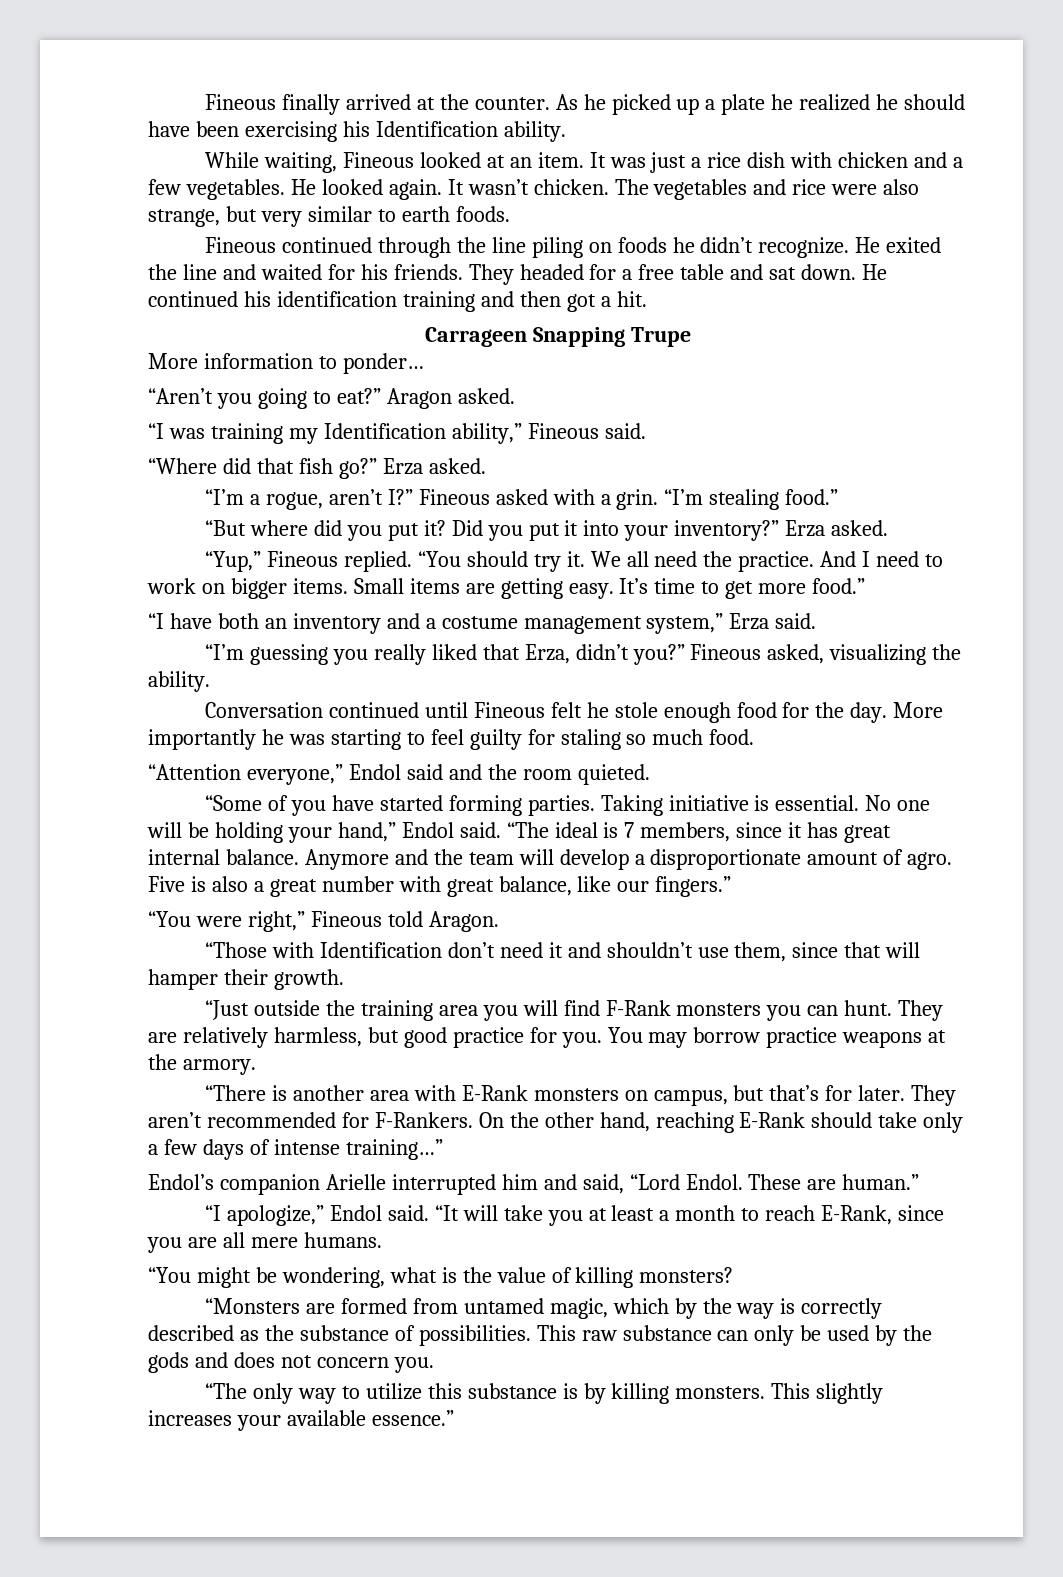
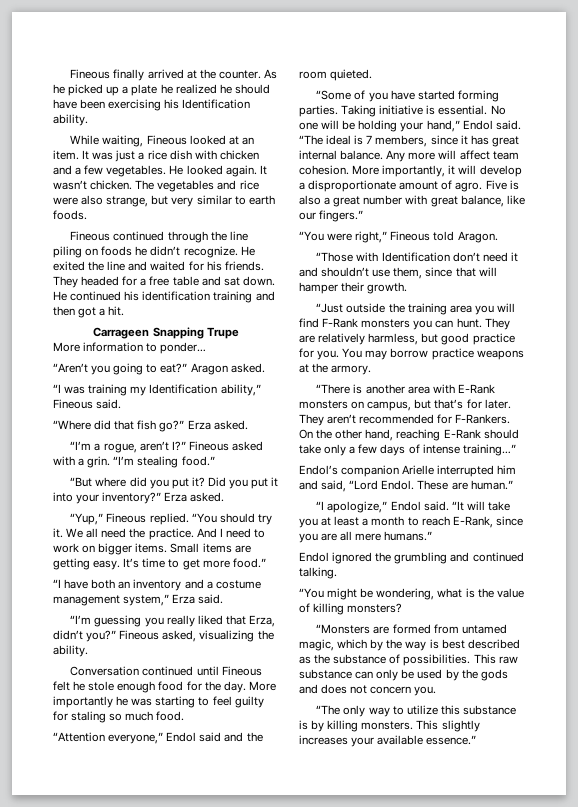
[304,849,514,870] Anymore and the team -> [386,150,519,162] [299,165,456,177] Any more will affect team cohesion. More importantly, it
[303,1232,382,1248] humans. -> [384,531,433,541] [299,552,524,564] [299,567,337,579] humans.” // Endol ignored the grumbling and continued talking.
[801,1298,883,1319] correctly -> [441,639,465,649] best

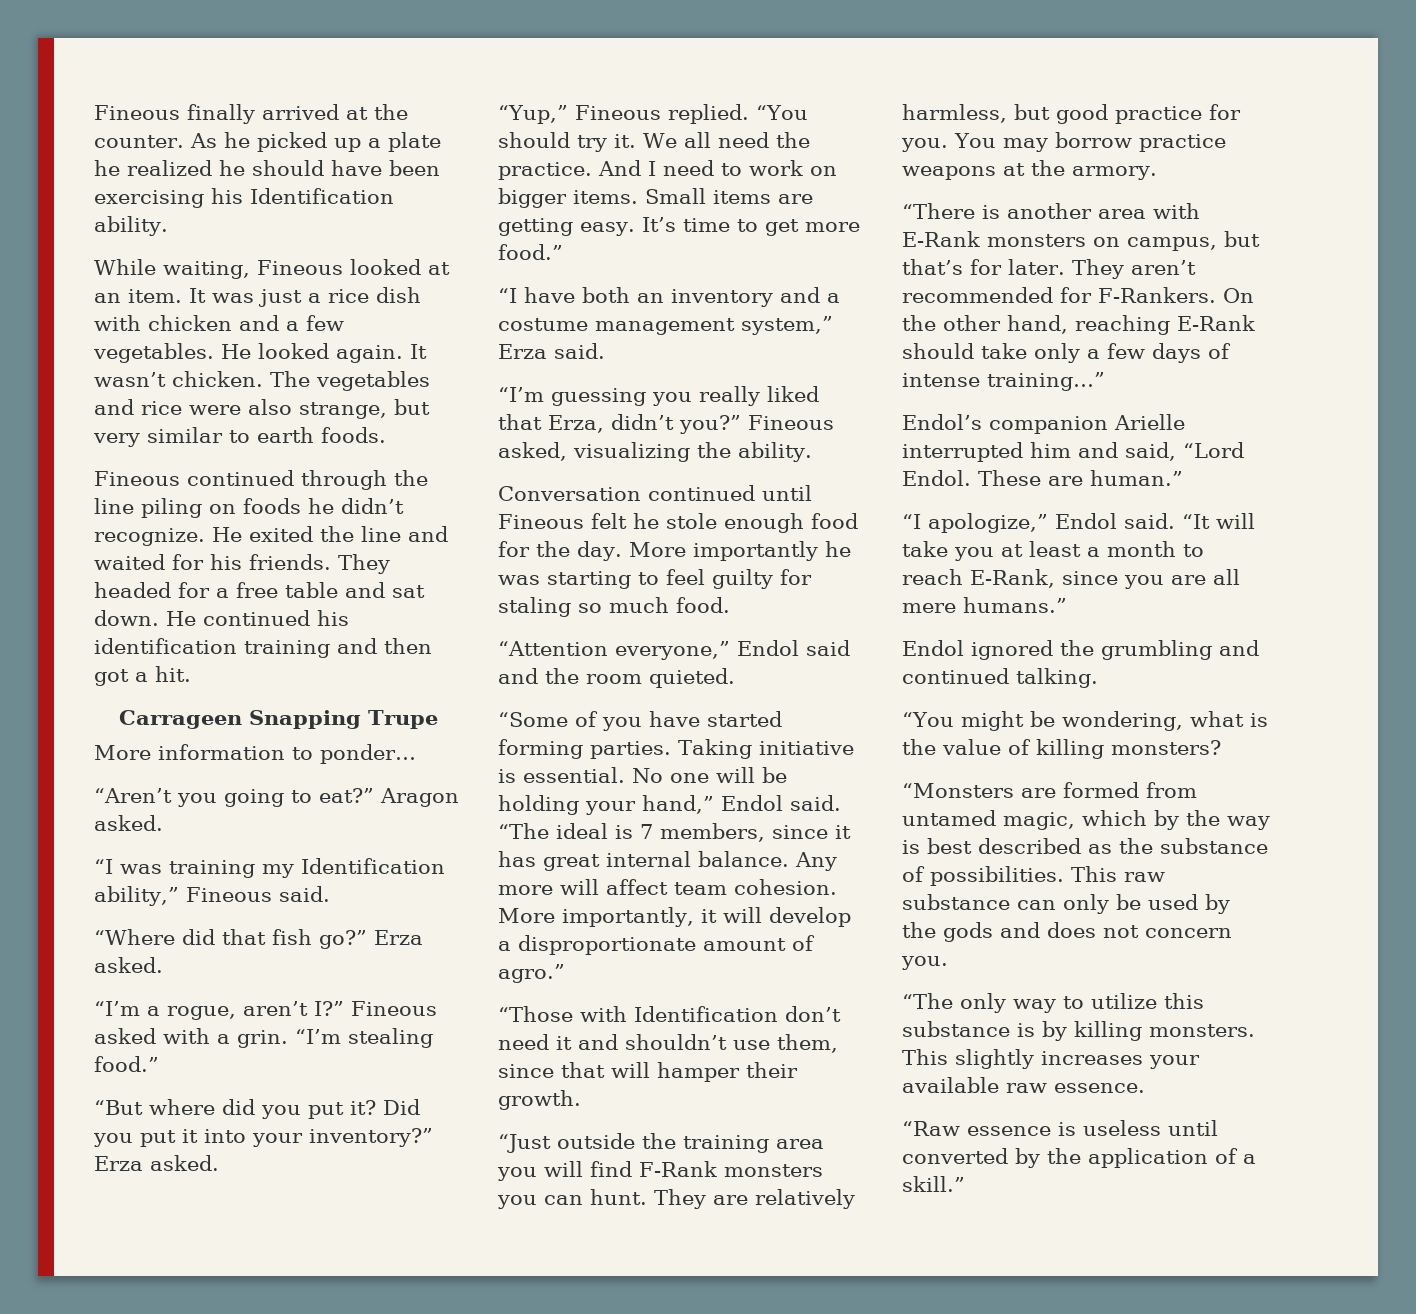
[455,180,519,192] [299,195,525,207] [299,210,364,222] [299,231,498,243] agro. Five is also a great number with great balance, like our fingers.” // “You were right,” Fineous told Aragon. -> [498,964,565,983] agro.”
[426,735,477,745] essence.” -> [1006,1083,1145,1093] [902,1120,1218,1136] [902,1148,1256,1168] [902,1176,965,1192] raw essence. // “Raw essence is useless until converted by the application of a skill.”

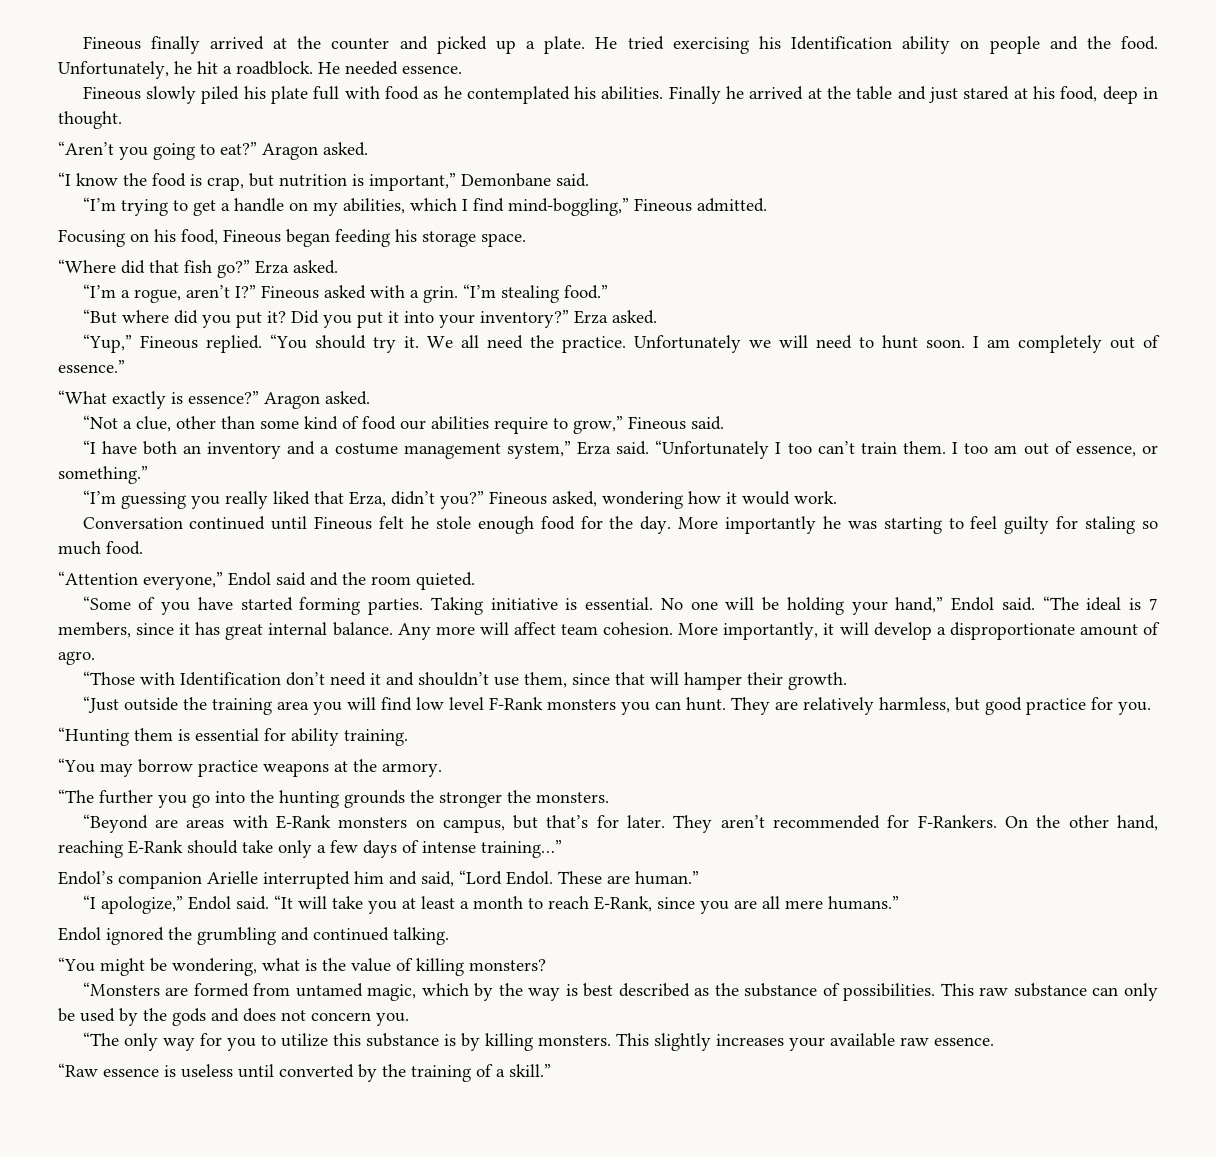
[94,132,441,152] [94,160,440,176] [94,188,394,208] [94,216,168,236] [94,259,450,279] [94,287,421,307] [94,315,344,331] [93,343,427,363] [94,371,430,391] [94,399,430,419] [93,427,386,447] [94,470,428,490] [94,498,404,518] [94,526,448,546] [94,554,390,574] [94,582,425,598] [94,610,349,626] [94,638,432,658] [94,666,191,686] [118,710,438,729] [94,744,416,764] counter. As he picked up a plate he realized he should have been exercising his Identification ability. // While waiting, Fineous looked at an item. It was just a rice dish with chicken and a few vegetables. He looked again. It wasn’t chicken. The vegetables and rice were also strange, but very similar to earth foods. // Fineous continued through the line piling on foods he didn’t recognize. He exited the line and waited for his friends. They headed for a free table and sat down. He continued his identification training and then got a hit. // Carrageen Snapping Trupe // More information to ponder… -> [331,36,1159,54] [58,61,462,79] [82,86,1159,104] [58,111,122,129] counter and picked up a plate. He tried exercising his Identification ability on people and the food. Unfortunately, he hit a roadblock. He needed essence. // Fineous slowly piled his plate full with food as he contemplated his abilities. Finally he arrived at the table and just stared at his food, deep in thought.
[120,858,445,878] [94,886,330,906] was training my Identification ability,” Fineous said. -> [76,173,589,191] [82,197,767,216] [58,229,526,247] know the food is crap, but nutrition is important,” Demonbane said. // “I’m trying to get a handle on my abilities, which I find mind-boggling,” Fineous admitted. // Focusing on his food, Fineous began feeding his storage space.
[598,160,837,176] [498,188,813,208] [498,217,860,236] [498,244,563,260] And I need to work on bigger items. Small items are getting easy. It’s time to get more food.” -> [633,335,1160,353] [58,360,125,373] [58,390,370,409] [82,415,724,434] Unfortunately we will need to hunt soon. I am completely out of essence.” // “What exactly is essence?” Aragon asked. // “Not a clue, other than some kind of food our abilities require to grow,” Fineous said.
(605, 351) none -> [655,440,1158,459] [58,466,148,484] “Unfortunately I too can’t train them. I too am out of essence, or something.”
[573,442,812,462] visualizing the ability. -> [601,491,837,509] wondering how it would work.
[498,964,565,983] agro.” -> [58,651,95,665] agro.
(632, 1169) none -> [415,697,484,710] low level
[954,133,996,148] You -> [58,727,408,746] [58,758,95,773] // “Hunting them is essential for ability training. // “You
[902,203,1146,219] “There is another area -> [58,789,609,808] [82,814,225,833] “The further you go into the hunting grounds the stronger the monsters. // “Beyond are areas
(1056, 1006) none -> [199,1033,256,1051] for you
[1088,1148,1208,1168] application -> [411,1065,471,1082] training

